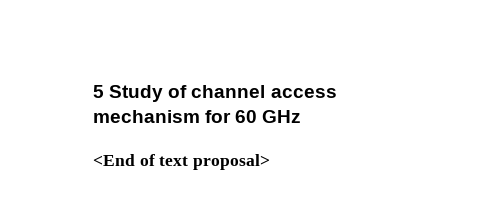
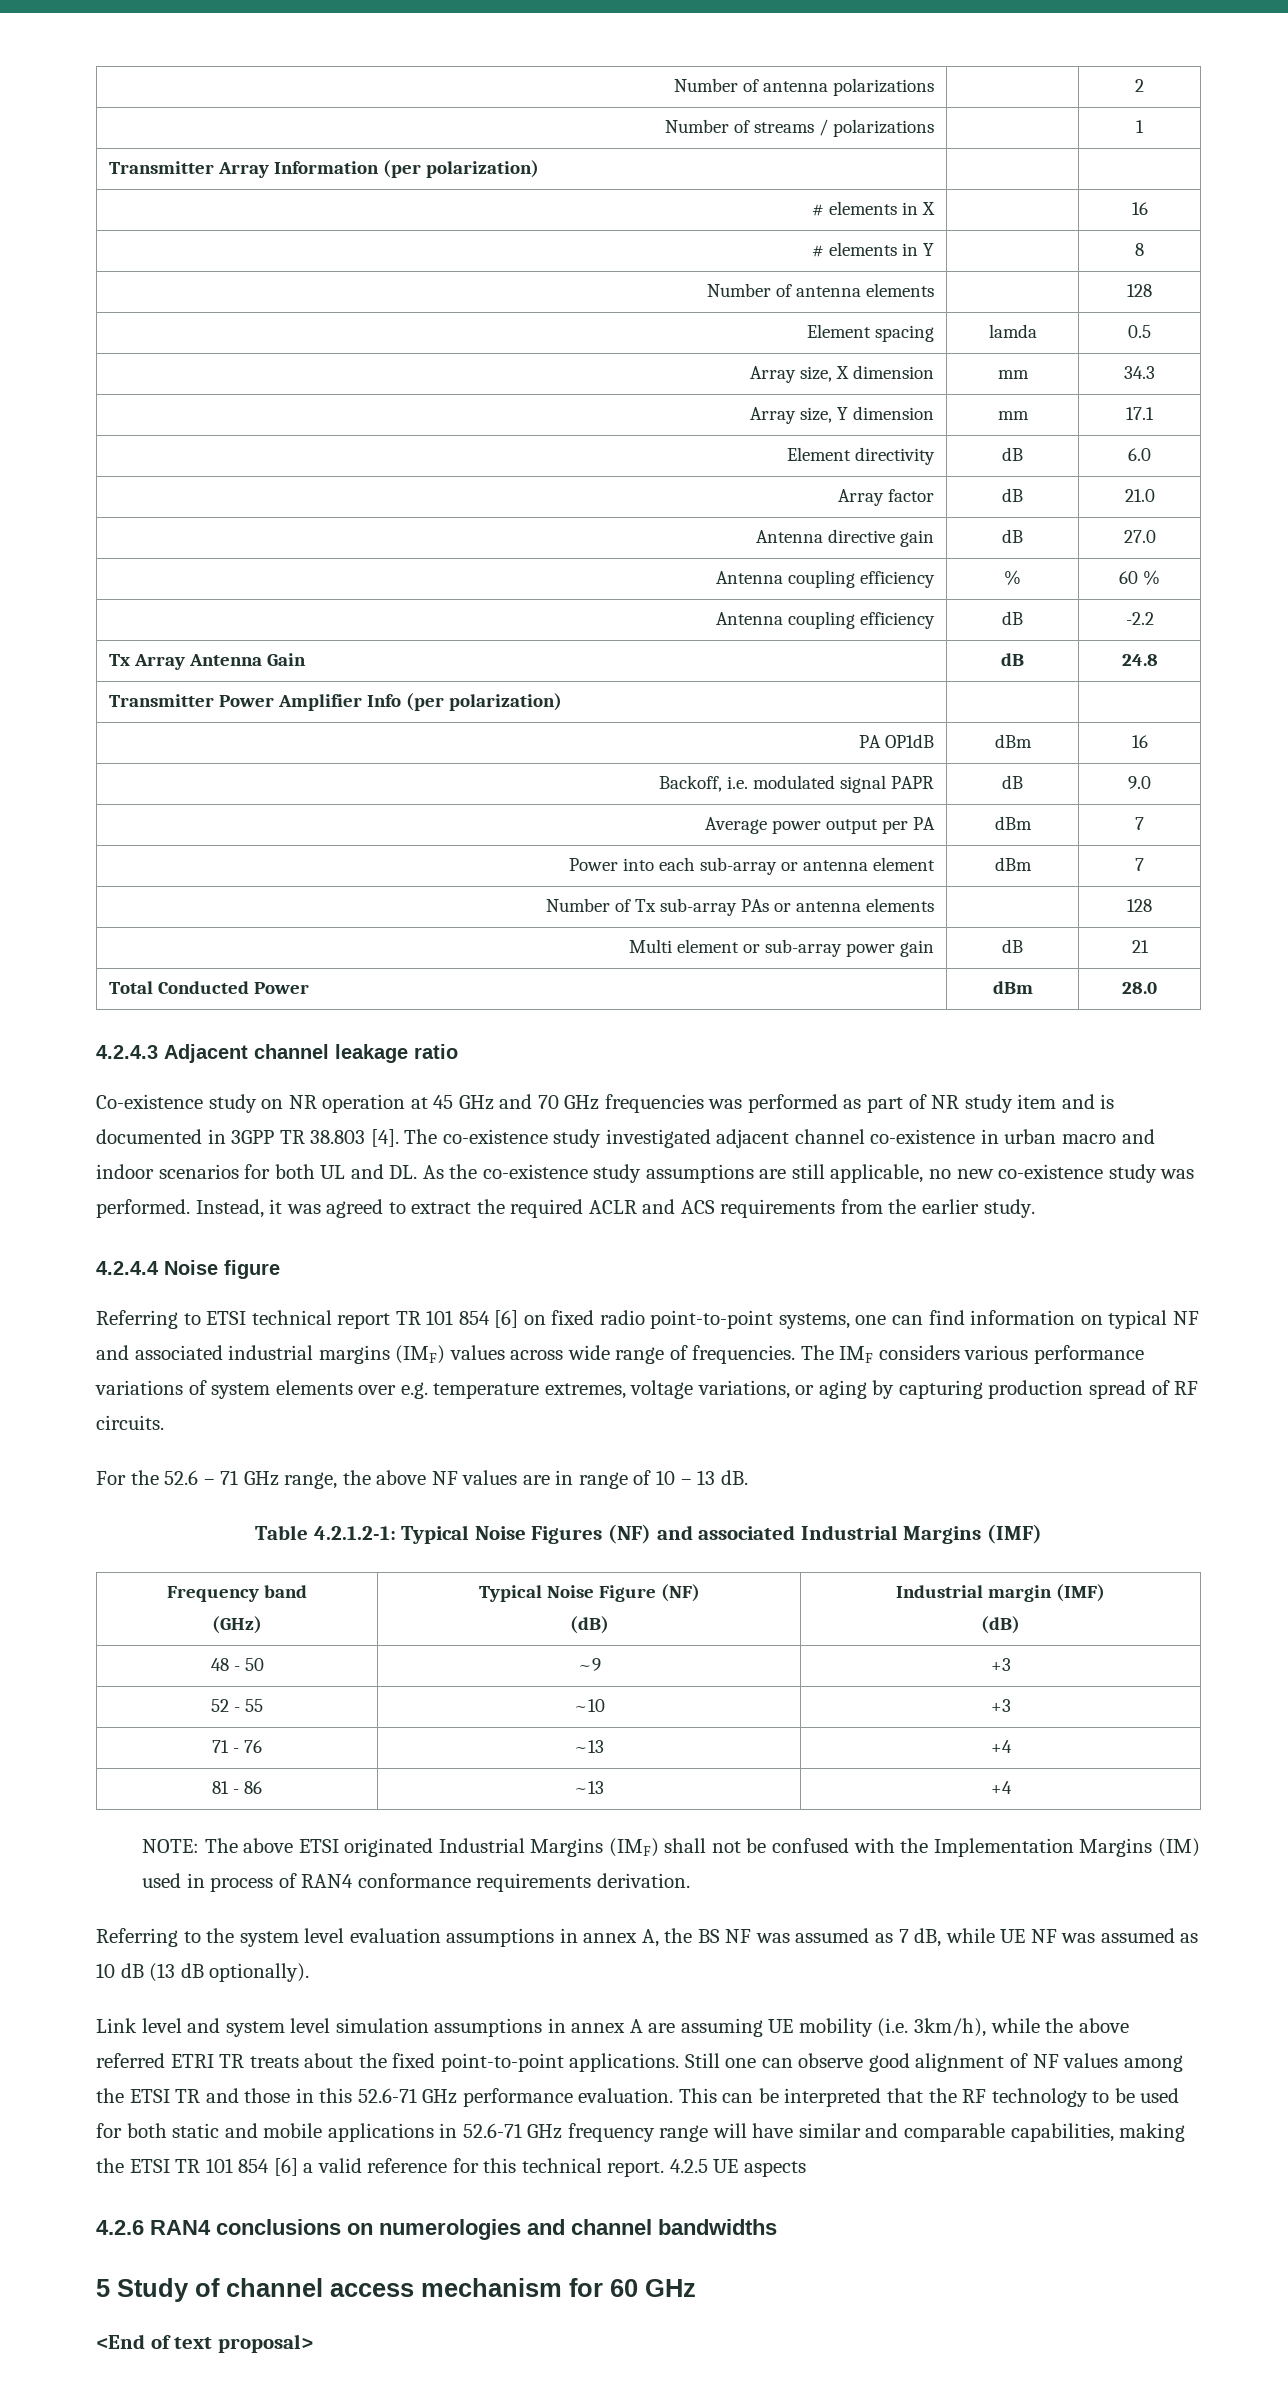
(93, 91) none -> [673,78,934,96] [1135,79,1144,92] [664,119,934,137] [1136,120,1144,133] [109,160,540,178] [811,201,935,216] [1131,202,1148,215] [811,242,934,257] [1135,243,1144,256] [706,283,934,297] [1127,284,1152,297] [806,324,934,342] [988,324,1037,338] [1128,325,1151,338] [749,365,934,383] [997,370,1029,379] [1124,366,1155,379] [749,406,934,424] [997,411,1029,420] [1126,407,1154,420] [786,447,935,465] [1002,447,1023,461] [1128,448,1151,461] [837,489,934,506] [1002,488,1023,502] [1124,489,1155,502] [755,529,934,547] [1002,529,1023,543] [1123,530,1156,543] [715,570,935,588] [1004,570,1021,585] [1119,570,1160,585] [715,611,935,629] [1002,611,1023,625] [1125,612,1154,625] [109,653,307,670] [1001,653,1024,666] [1121,654,1158,666] [109,693,563,711] [858,734,934,748] [994,734,1032,748] [1131,735,1148,748] [658,775,934,793] [1002,775,1023,789] [1128,776,1151,789] [704,817,935,834] [994,816,1032,830] [1135,817,1144,830] [568,857,935,875] [994,857,1032,871] [1135,858,1144,871] [545,898,934,916] [1127,899,1152,912] [628,939,934,957] [1002,939,1023,953] [1131,940,1149,953] [109,981,310,994] [992,981,1033,994] [1122,982,1157,994] [96,1044,458,1063] [96,1094,1115,1113] [96,1129,1155,1148] [96,1164,1195,1183] [96,1199,1035,1218] [96,1260,280,1279] [96,1310,1199,1329] [96,1345,1145,1364] [95,1380,1199,1399] [96,1415,164,1430] [96,1470,748,1489] [255,1524,1042,1544] [167,1585,307,1602] [212,1616,262,1634] [478,1584,700,1602] [569,1616,609,1634] [896,1584,1105,1602] [981,1616,1020,1634] [210,1658,264,1671] [577,1658,601,1671] [990,1658,1011,1671] [211,1699,263,1712] [573,1699,605,1712] [990,1699,1011,1712] [212,1740,262,1753] [574,1740,604,1753] [990,1740,1012,1753] [212,1781,262,1794] [574,1781,604,1794] [990,1781,1012,1794] [142,1838,1200,1857] [142,1873,690,1892] [96,1928,1199,1947] [96,1963,310,1982] [96,2018,1129,2037] [96,2053,1183,2072] [96,2088,1180,2107] [96,2123,1186,2142] [96,2158,807,2177] [96,2219,777,2240] Number of antenna polarizations | | 2 // Number of streams / polarizations | | 1 // Transmitter Array Information (per polarization) | | // # elements in X | | 16 // # elements in Y | | 8 // Number of antenna elements | | 128 // Element spacing | lamda | 0.5 // Array size, X dimension | mm | 34.3 // Array size, Y dimension | mm | 17.1 // Element directivity | dB | 6.0 // Array factor | dB | 21.0 // Antenna directive gain | dB | 27.0 // Antenna coupling efficiency | % | 60 % // Antenna coupling efficiency | dB | -2.2 // Tx Array Antenna Gain | dB | 24.8 // Transmitter Power Amplifier Info (per polarization) | | // PA OP1dB | dBm | 16 // Backoff, i.e. modulated signal PAPR | dB | 9.0 // Average power output per PA | dBm | 7 // Power into each sub-array or antenna element | dBm | 7 // Number of Tx sub-array PAs or antenna elements | | 128 // Multi element or sub-array power gain | dB | 21 // Total Conducted Power | dBm | 28.0 // 4.2.4.3 Adjacent channel leakage ratio // Co-existence study on NR operation at 45 GHz and 70 GHz frequencies was performed as part of NR study item and is documented in 3GPP TR 38.803 [4]. The co-existence study investigated adjacent channel co-existence in urban macro and indoor scenarios for both UL and DL. As the co-existence study assumptions are still applicable, no new co-existence study was performed. Instead, it was agreed to extract the required ACLR and ACS requirements from the earlier study. // 4.2.4.4 Noise figure // Referring to ETSI technical report TR 101 854 [6] on fixed radio point-to-point systems, one can find information on typical NF and associated industrial margins (IMF) values across wide range of frequencies. The IMF considers various performance variations of system elements over e.g. temperature extremes, voltage variations, or aging by capturing production spread of RF circuits. // For the 52.6 – 71 GHz range, the above NF values are in range of 10 – 13 dB. // Table 4.2.1.2-1: Typical Noise Figures (NF) and associated Industrial Margins (IMF) // Frequency band // (GHz) | Typical Noise Figure (NF) // (dB) | Industrial margin (IMF) // (dB) // 48 - 50 | ~9 | +3 // 52 - 55 | ~10 | +3 // 71 - 76 | ~13 | +4 // 81 - 86 | ~13 | +4 // NOTE: The above ETSI originated Industrial Margins (IMF) shall not be confused with the Implementation Margins (IM) used in process of RAN4 conformance requirements derivation. // Referring to the system level evaluation assumptions in annex A, the BS NF was assumed as 7 dB, while UE NF was assumed as 10 dB (13 dB optionally). // Link level and system level simulation assumptions in annex A are assuming UE mobility (i.e. 3km/h), while the above referred ETRI TR treats about the fixed point-to-point applications. Still one can observe good alignment of NF values among the ETSI TR and those in this 52.6-71 GHz performance evaluation. This can be interpreted that the RF technology to be used for both static and mobile applications in 52.6-71 GHz frequency range will have similar and comparable capabilities, making the ETSI TR 101 854 [6] a valid reference for this technical report. 4.2.5 UE aspects // 4.2.6 RAN4 conclusions on numerologies and channel bandwidths //

